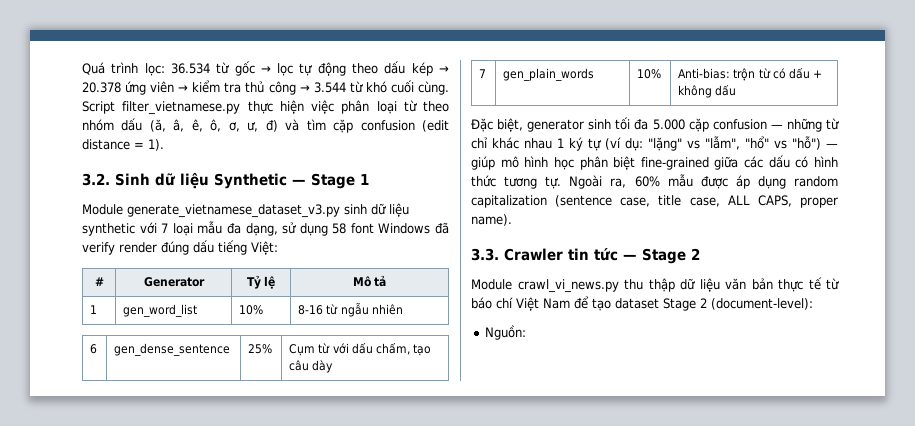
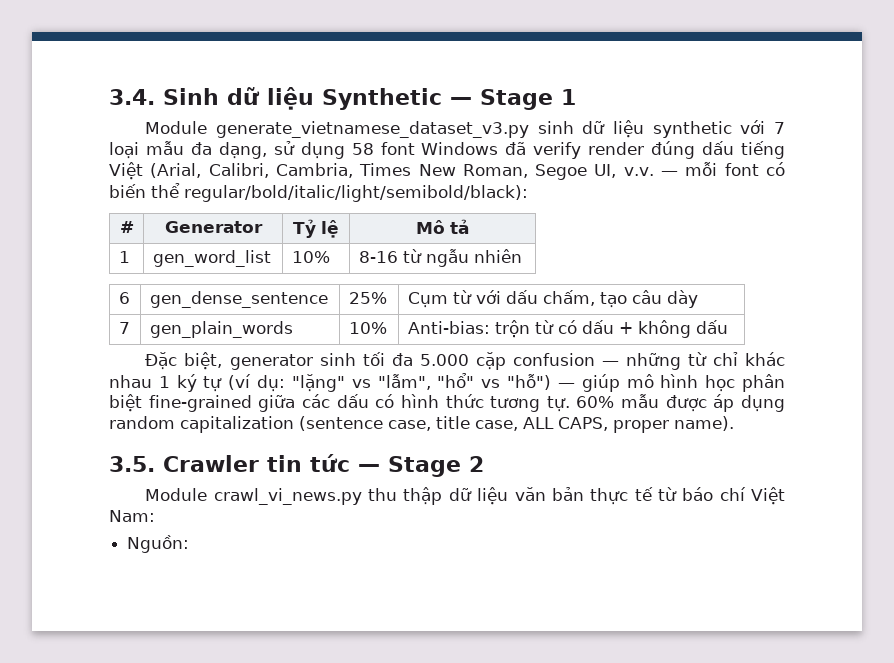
[82,61,450,76] [82,80,449,95] [82,100,449,115] [82,118,449,133] [82,139,164,151] [82,173,110,186] Quá trình lọc: 36.534 từ gốc → lọc tự động theo dấu kép → 20.378 ứng viên → kiểm tra thủ công → 3.544 từ khó cuối cùng. Script filter_vietnamese.py thực hiện việc phân loại từ theo nhóm dấu (ă, â, ê, ô, ơ, ư, đ) và tìm cặp confusion (edit distance = 1). // 3.2. -> [109,89,155,105] 3.4.
[251,241,278,255] Việt: -> [109,162,786,180] [109,183,528,202] Việt (Arial, Calibri, Cambria, Times New Roman, Segoe UI, v.v. — mỗi font có biến thể regular/bold/italic/light/semibold/black):
[569,175,627,189] Ngoài ra, -> (570, 404) none
[471,248,499,261] 3.3. -> [109,456,155,472] 3.5.
[543,296,813,311] Nam để tạo dataset Stage 2 (document-level): -> [109,510,155,522] Nam:

